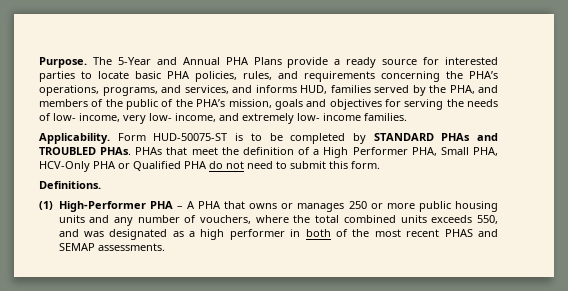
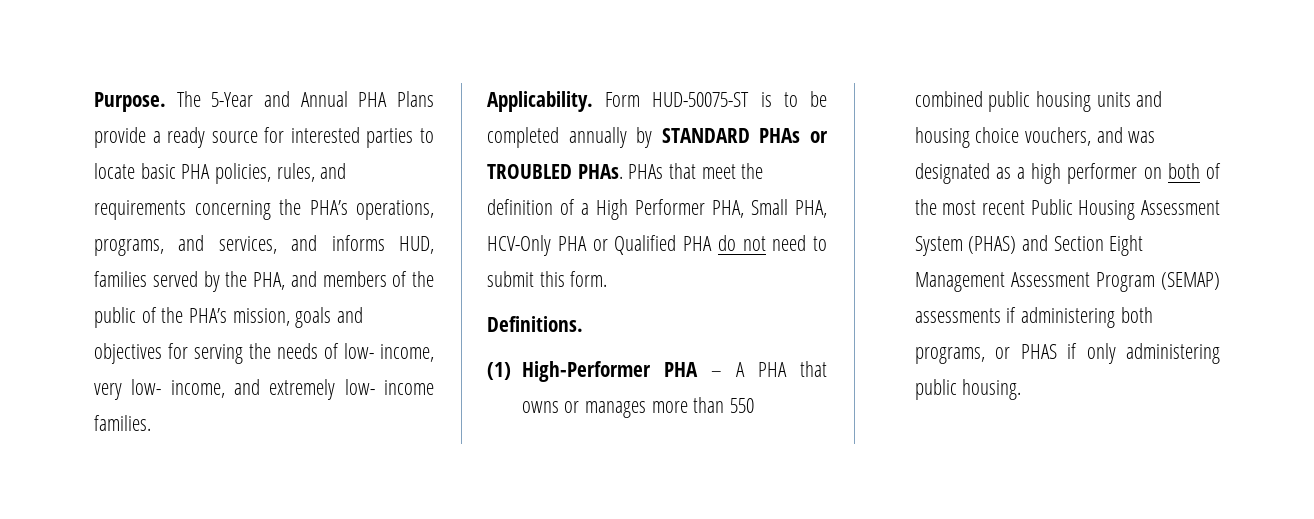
(346, 138) none -> [568,127,627,148] annually
[476,133,498,141] and -> [810,131,828,143] or
[348,201,499,212] [58,215,498,226] 250 or more public housing units and any number of vouchers, where the total combined units exceeds 550, -> [651,397,754,413] [914,91,1163,112] [914,127,1091,148] more than 550 combined public housing units and housing choice vouchers,
[290,229,301,237] in -> [1143,167,1162,179] on
[444,229,499,237] [58,243,165,251] PHAS and SEMAP assessments. -> [1030,199,1220,220] [914,235,1144,256] [914,272,1220,292] [914,307,1153,328] [914,343,1220,364] [914,379,1022,400] Public Housing Assessment System (PHAS) and Section Eight Management Assessment Program (SEMAP) assessments if administering both programs, or PHAS if only administering public housing.

